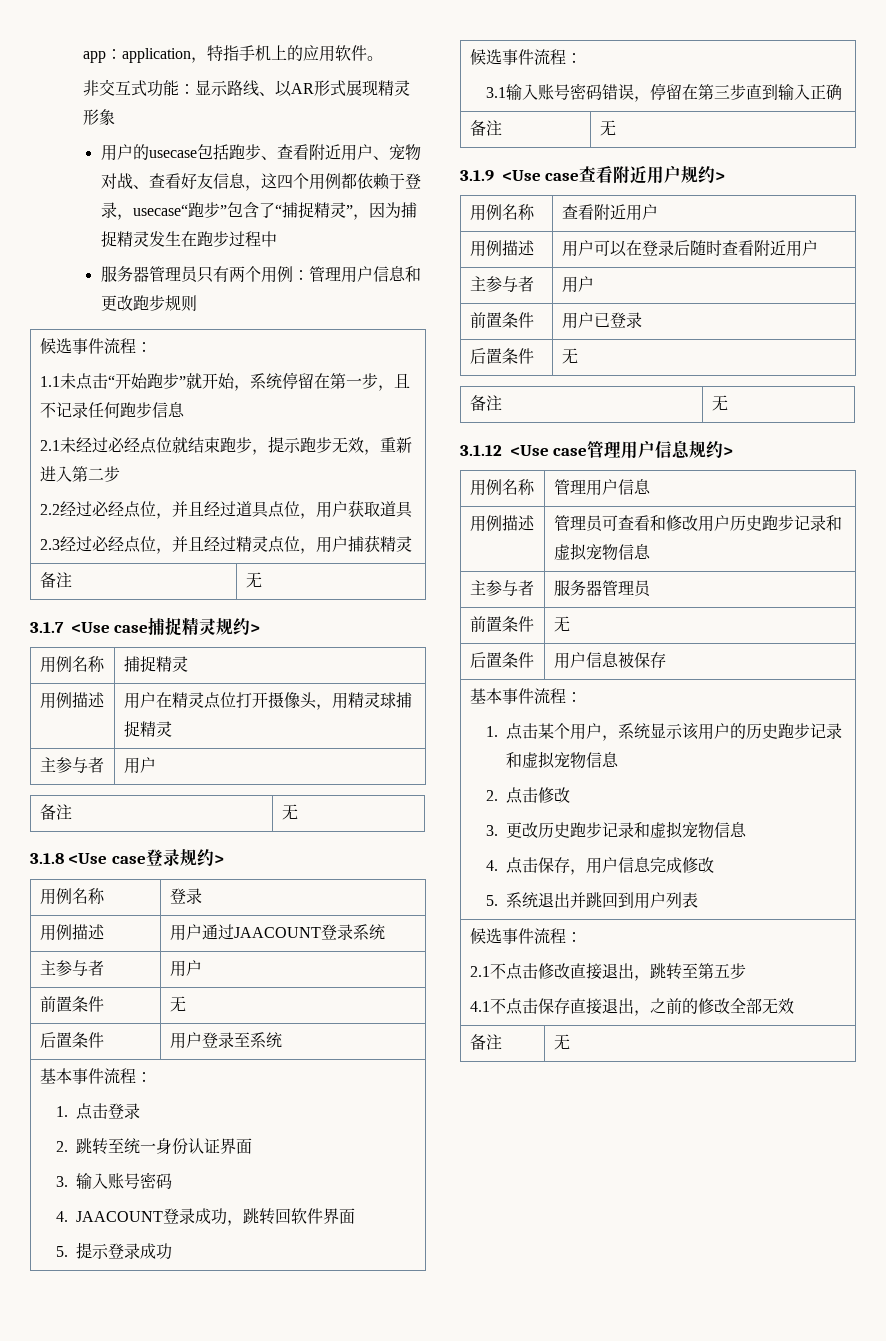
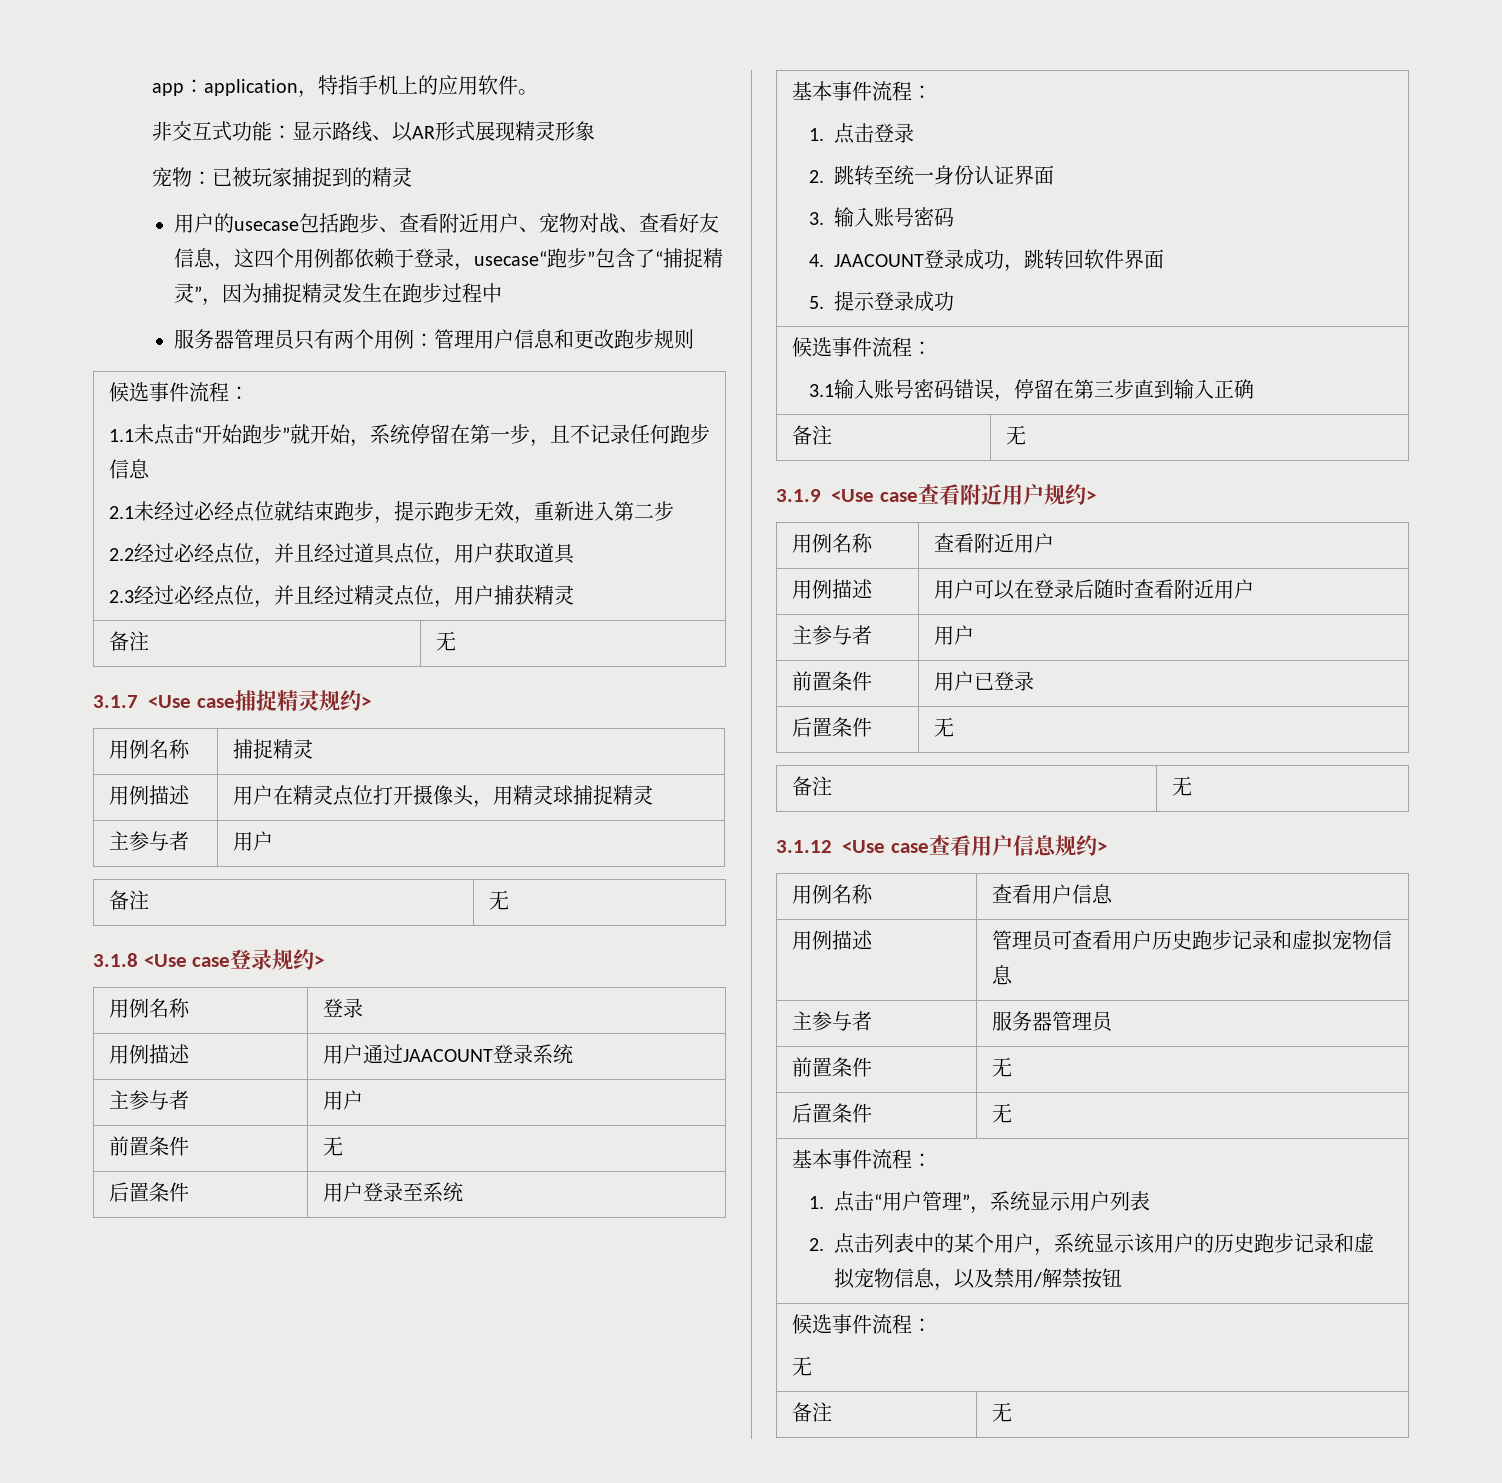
(116, 117) none -> [152,167,413,187] // 宠物：已被玩家捕捉到的精灵
[587,441,622,458] 管理 -> [928,835,971,856] 查看
[553,479,586,495] 管理 -> [991,884,1032,904] 查看
[649,515,698,531] 和修改 -> (1112, 940) none
[553,652,666,669] [469,688,582,704] [485,723,538,740] 用户信息被保存 // 基本事件流程： // 1.点击 -> [991,1103,1012,1123] [791,1149,932,1169] [809,1191,1151,1214] [809,1233,955,1254] 无 // 基本事件流程： // 1.点击“用户管理”，系统显示用户列表 // 2.点击列表中的
[485,787,570,804] [485,821,747,839] [485,857,714,875] [485,892,698,909] [469,928,582,944] [469,963,746,981] [469,998,794,1016] // 2.点击修改 // 3.更改历史跑步记录和虚拟宠物信息 // 4.点击保存，用户信息完成修改 // 5.系统退出并跳回到用户列表 // 候选事件流程： // 2.1不点击修改直接退出，跳转至第五步 // 4.1不点击保存直接退出，之前的修改全部无效 -> [934,1268,1123,1291] [791,1314,932,1334] [791,1356,812,1376] ，以及禁用/解禁按钮 // 候选事件流程： // 无

